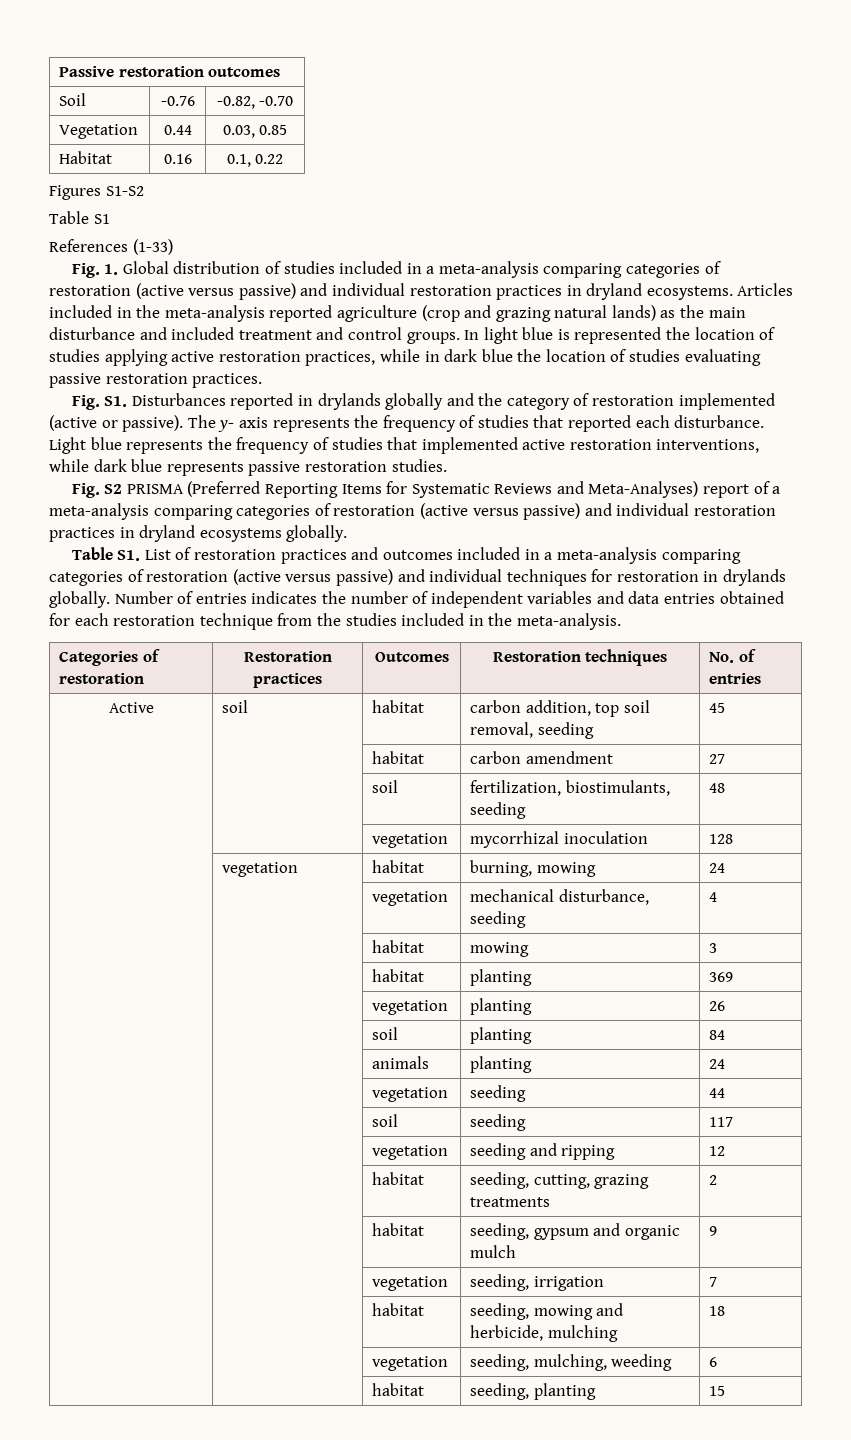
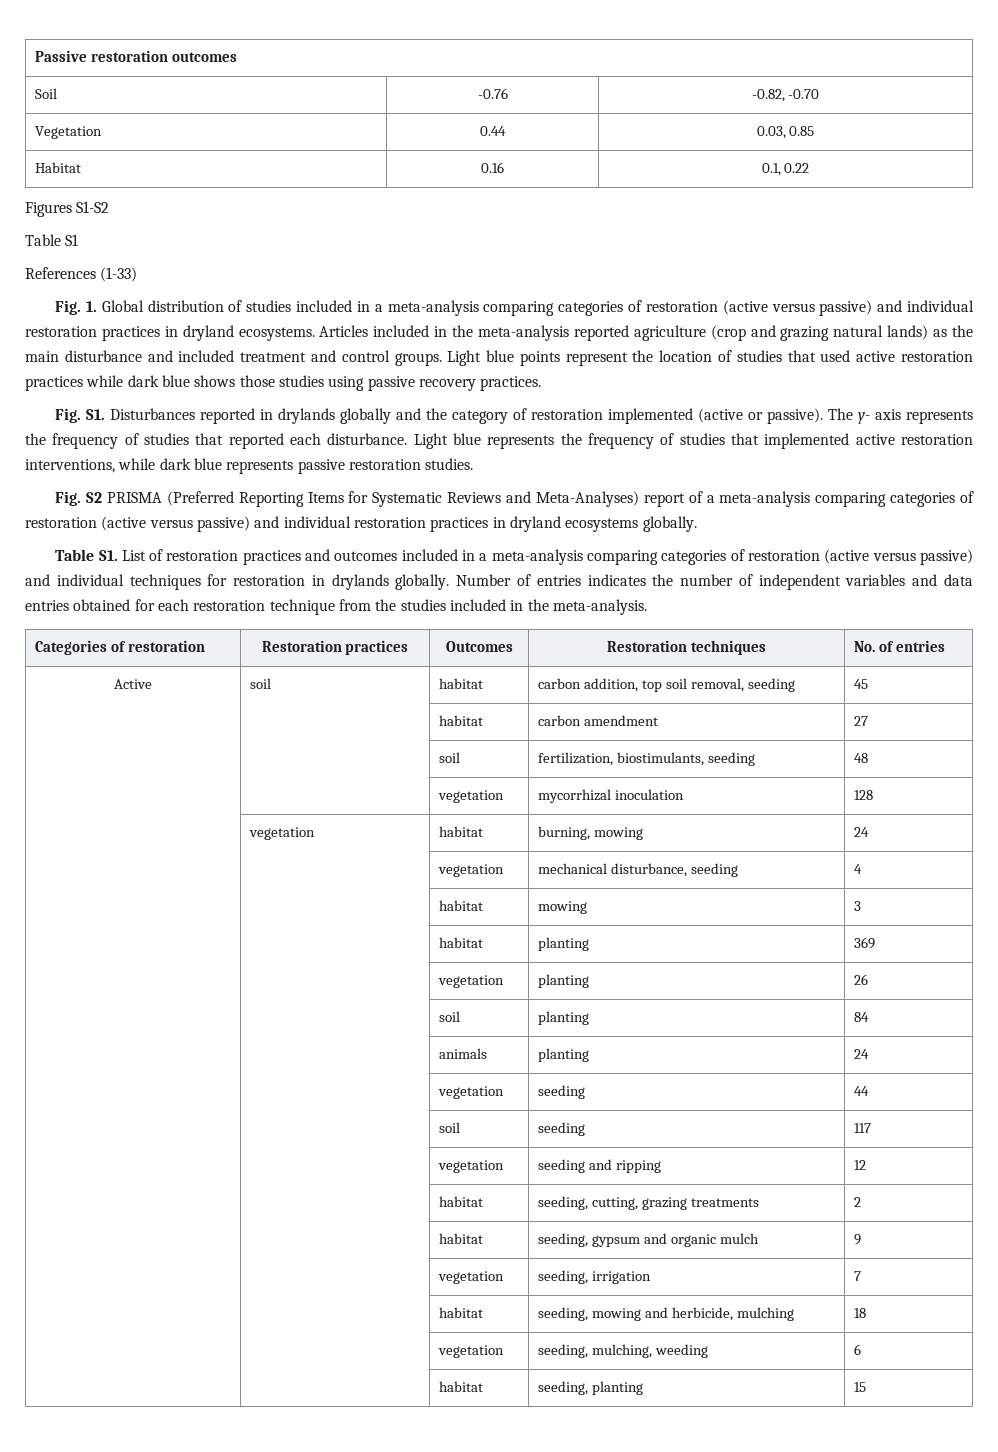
[464,327,776,344] [49,349,761,366] [49,373,188,388] In light blue is represented the location of studies applying active restoration practices, while in dark blue the location of studies evaluating passive restoration -> [447,350,973,366] [25,375,476,391] Light blue points represent the location of studies that used active restoration practices while dark blue shows those studies using passive recovery

